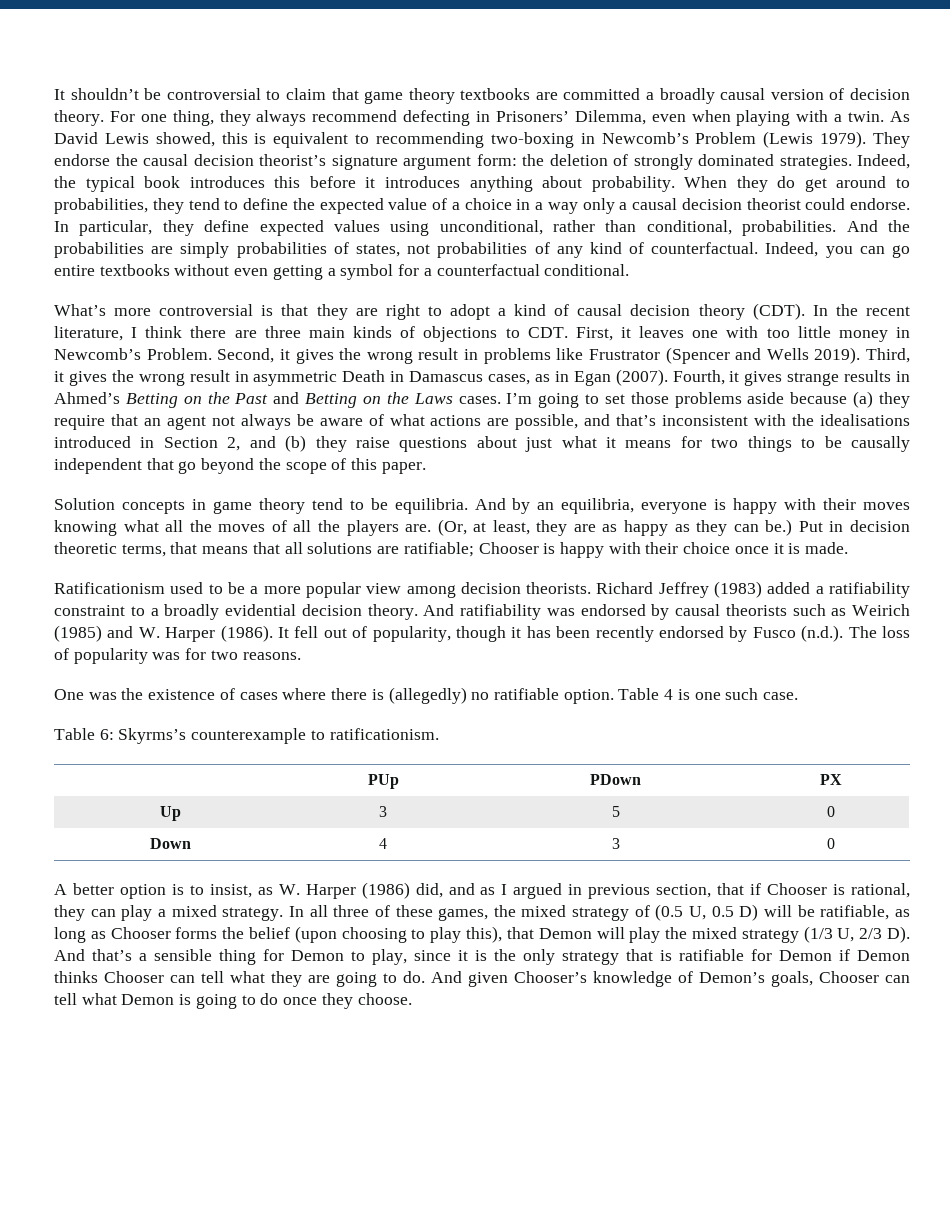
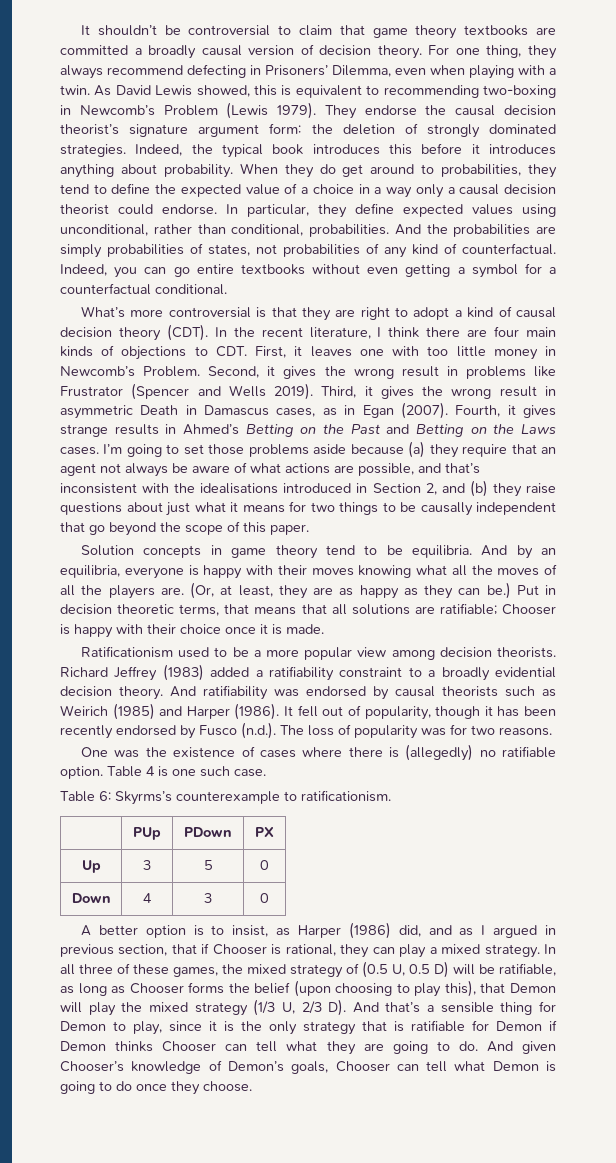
[264,326,301,338] three -> [494,326,520,337] four
[138,627,160,638] W. -> (183, 711) none
[278,884,300,895] W. -> (291, 932) none

